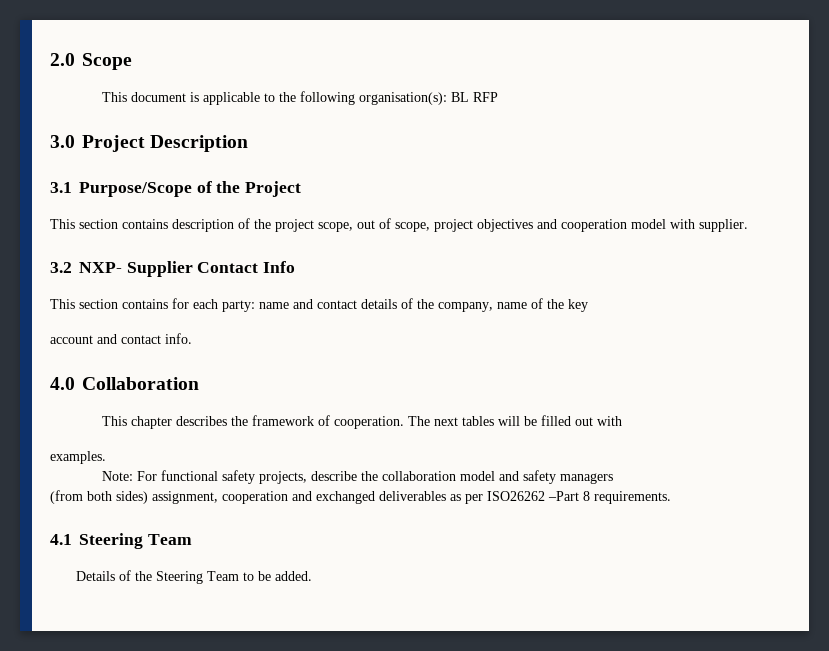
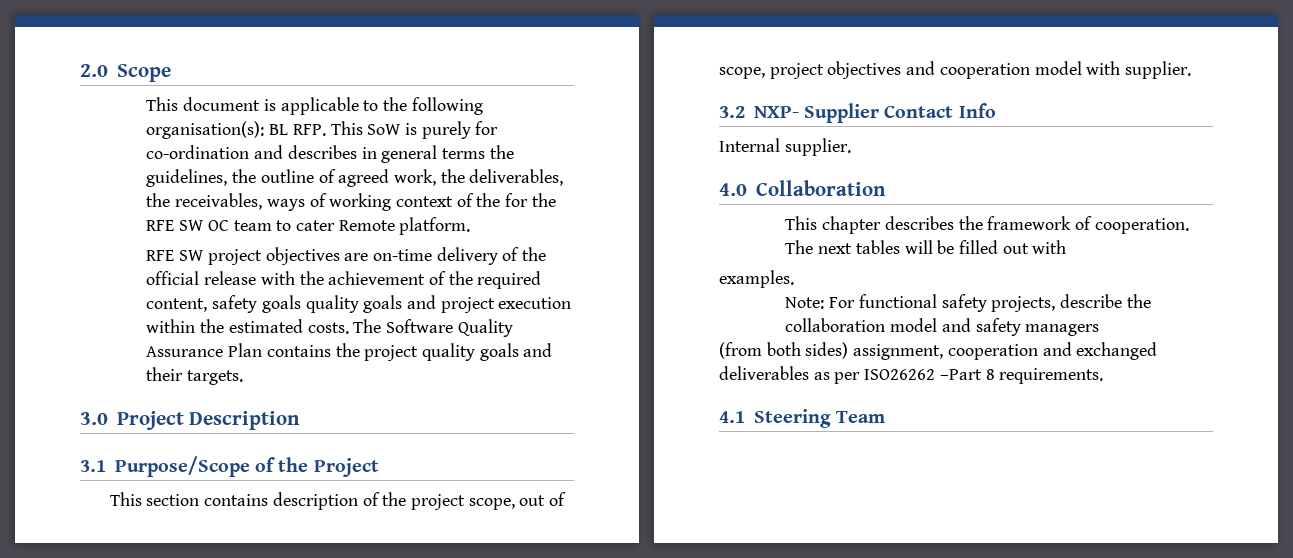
[473,92,499,102] RFP -> [292,121,499,139] [146,145,514,163] [146,169,564,187] [146,193,556,211] [146,217,471,235] [146,247,547,265] [146,271,542,289] [146,295,572,313] [146,319,513,337] [146,343,553,361] [146,367,244,385] RFP. This SoW is purely for co-ordination and describes in general terms the guidelines, the outline of agreed work, the deliverables, the receivables, ways of working context of the for the RFE SW OC team to cater Remote platform. // RFE SW project objectives are on-time delivery of the official release with the achievement of the required content, safety goals quality goals and project execution within the estimated costs. The Software Quality Assurance Plan contains the project quality goals and their targets.
[50,298,588,312] [50,333,192,344] This section contains for each party: name and contact details of the company, name of the key // account and contact info. -> [719,138,851,156] Internal supplier.
[76,570,313,584] // Details of the Steering Team to be added. -> (886, 417) none

